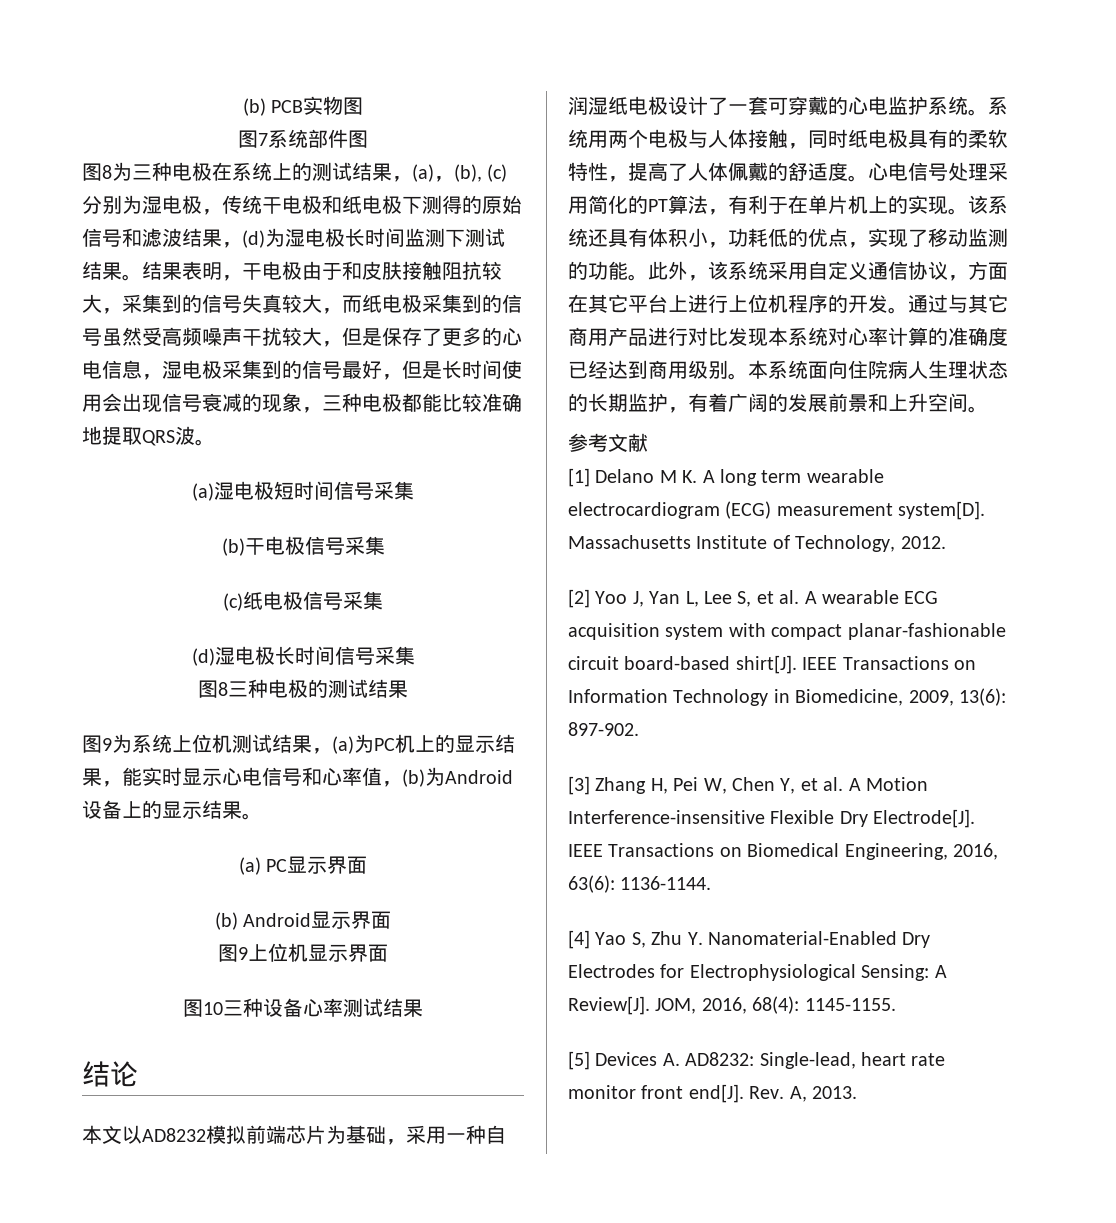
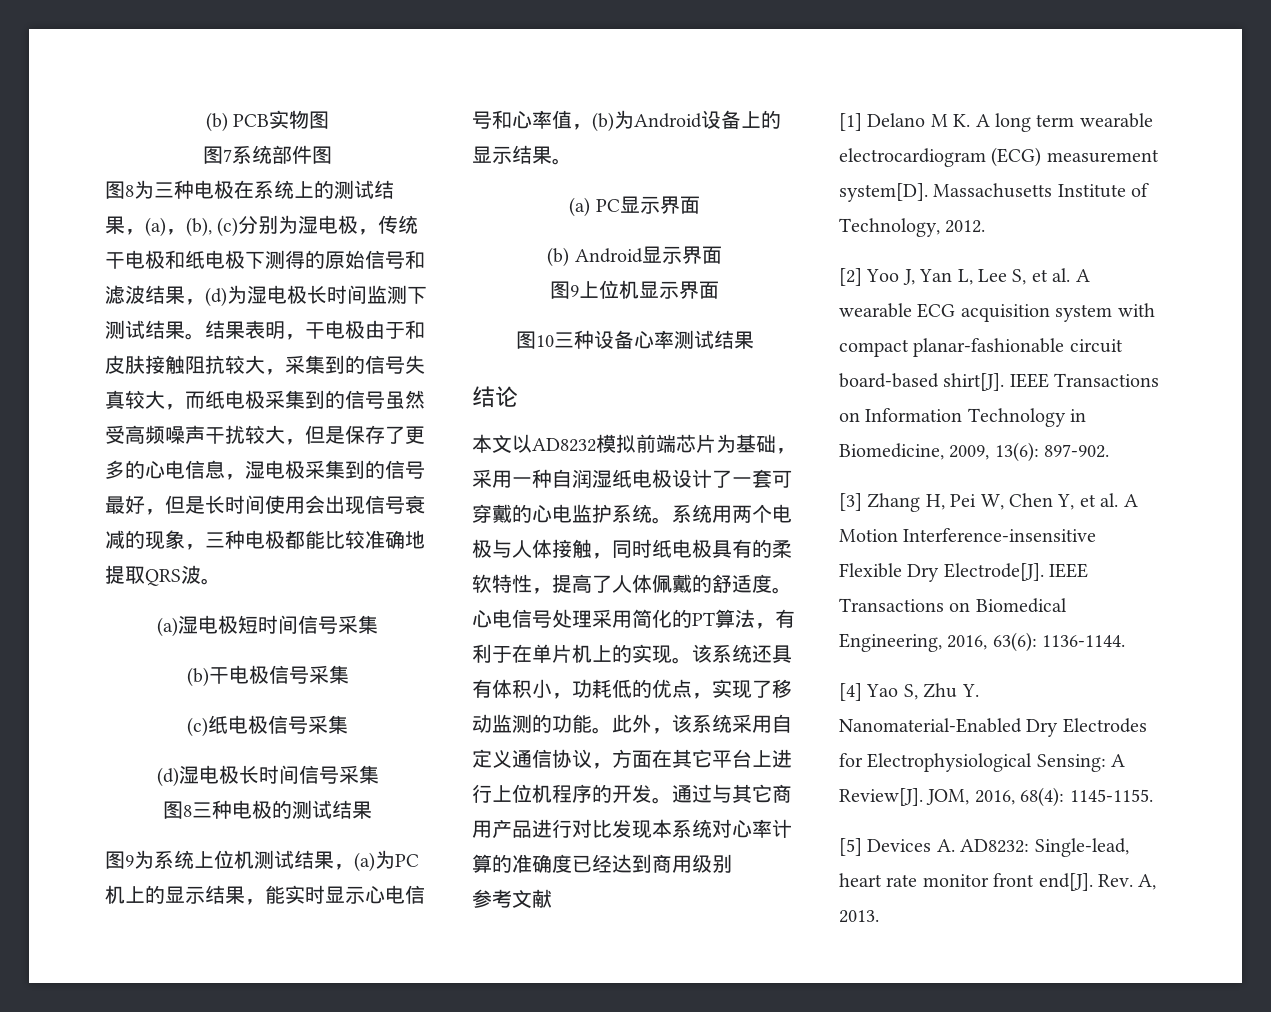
[728,360,1008,380] [568,393,988,413] 。本系统面向住院病人生理状态的长期监护，有着广阔的发展前景和上升空间。 -> (732, 863) none

